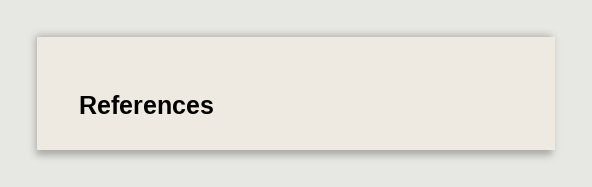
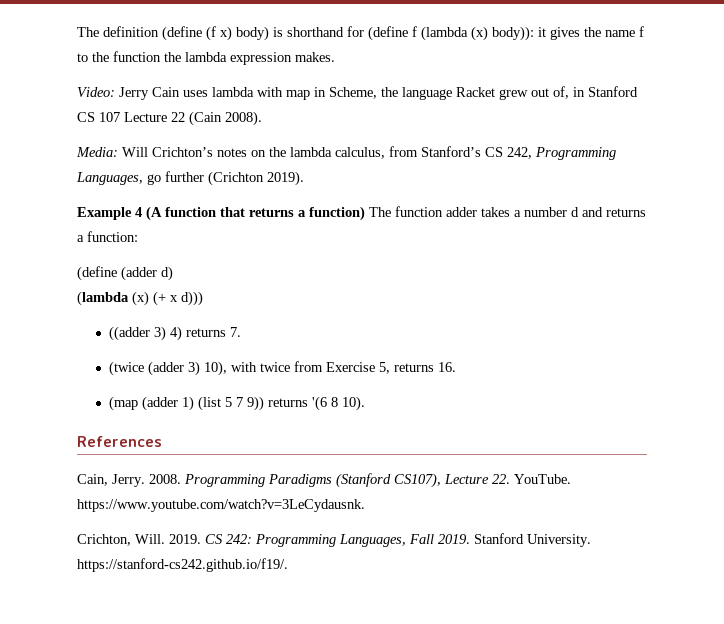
[79,95,214,114] References -> [77,26,644,41] [77,51,335,65] [77,86,638,100] [77,111,262,126] [76,146,616,160] [76,171,304,186] [77,206,646,221] [77,231,138,242] [77,266,173,281] [77,291,203,306] [109,326,242,341] [109,361,457,376] [109,396,366,411] [77,436,162,447] [77,473,571,488] [77,499,365,512] [77,533,591,547] [77,558,288,572] The definition (define (f x) body) is shorthand for (define f (lambda (x) body)): it gives the name f to the function the lambda expression makes. // Video: Jerry Cain uses lambda with map in Scheme, the language Racket grew out of, in Stanford CS 107 Lecture 22 (Cain 2008). // Media: Will Crichton’s notes on the lambda calculus, from Stanford’s CS 242, Programming Languages, go further (Crichton 2019). // Example 4 (A function that returns a function) The function adder takes a number d and returns a function: // (define (adder d) // (lambda (x) (+ x d))) // ((adder 3) 4) returns 7. // (twice (adder 3) 10), with twice from Exercise 5, returns 16. // (map (adder 1) (list 5 7 9)) returns '(6 8 10). // References // Cain, Jerry. 2008. Programming Paradigms (Stanford CS107), Lecture 22. YouTube. https://www.youtube.com/watch?v=3LeCydausnk. // Crichton, Will. 2019. CS 242: Programming Languages, Fall 2019. Stanford University. https://stanford-cs242.github.io/f19/.

